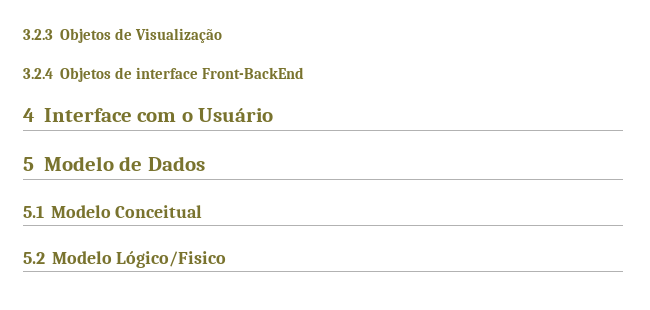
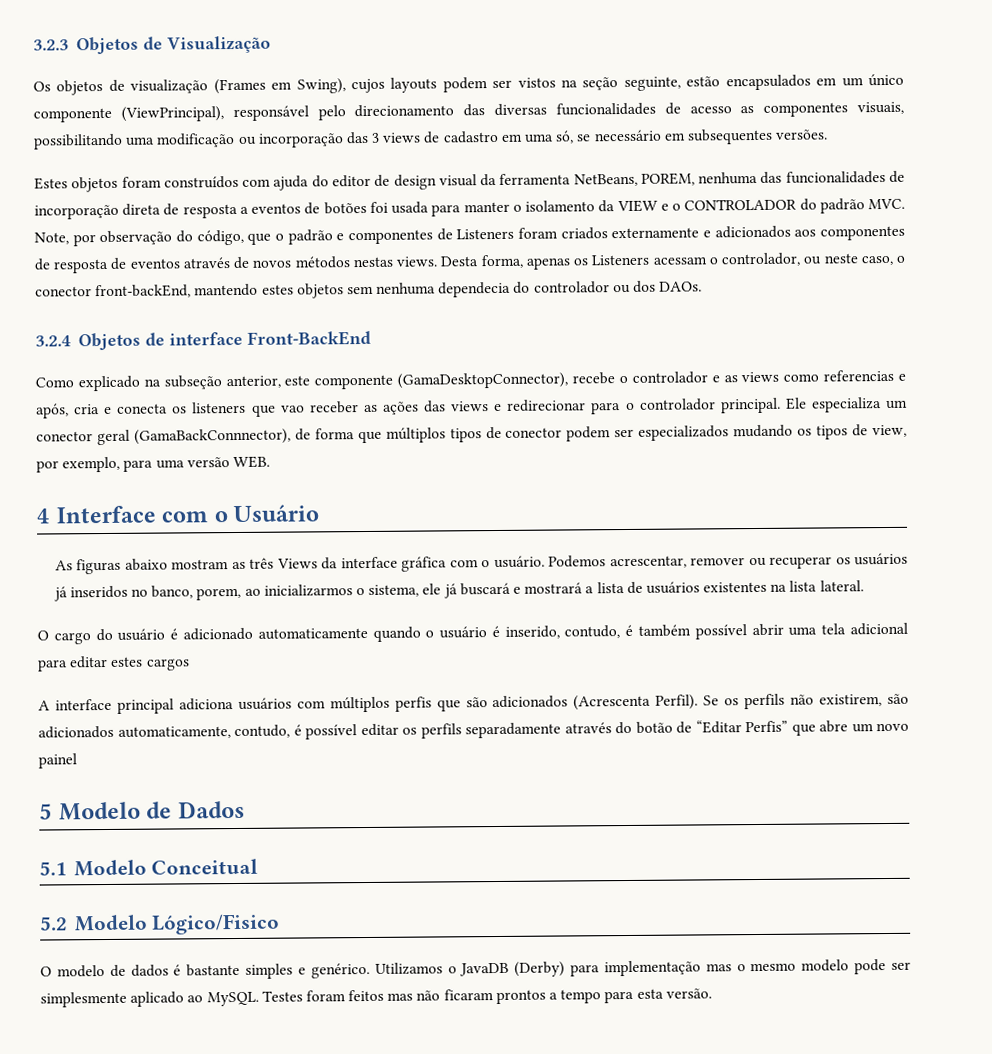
(222, 35) none -> [33,73,905,96] [33,101,905,123] [33,128,829,150] [34,170,906,193] [34,198,905,220] [34,225,905,247] [34,252,905,274] [35,280,703,299] // Os objetos de visualização (Frames em Swing), cujos layouts podem ser vistos na seção seguinte, estão encapsulados em um único componente (ViewPrincipal), responsável pelo direcionamento das diversas funcionalidades de acesso as componentes visuais, possibilitando uma modificação ou incorporação das 3 views de cadastro em uma só, se necessário em subsequentes versões. // Estes objetos foram construídos com ajuda do editor de design visual da ferramenta NetBeans, POREM, nenhuma das funcionalidades de incorporação direta de resposta a eventos de botões foi usada para manter o isolamento da VIEW e o CONTROLADOR do padrão MVC. Note, por observação do código, que o padrão e componentes de Listeners foram criados externamente e adicionados aos componentes de resposta de eventos através de novos métodos nestas views. Desta forma, apenas os Listeners acessam o controlador, ou neste caso, o conector front-backEnd, mantendo estes objetos sem nenhuma dependecia do controlador ou dos DAOs.
(304, 73) none -> [35,369,906,392] [36,397,908,419] [36,424,908,446] [36,455,270,473] // Como explicado na subseção anterior, este componente (GamaDesktopConnector), recebe o controlador e as views como referencias e após, cria e conecta os listeners que vao receber as ações das views e redirecionar para o controlador principal. Ele especializa um conector geral (GamaBackConnnector), de forma que múltiplos tipos de conector podem ser especializados mudando os tipos de view, por exemplo, para uma versão WEB.
(274, 115) none -> [54,552,909,575] [53,580,864,602] [37,622,908,645] [38,655,190,672] [38,693,910,714] [38,720,909,740] [38,753,77,769] // As figuras abaixo mostram as três Views da interface gráfica com o usuário. Podemos acrescentar, remover ou recuperar os usuários já inseridos no banco, porem, ao inicializarmos o sistema, ele já buscará e mostrará a lista de usuários existentes na lista lateral. // O cargo do usuário é adicionado automaticamente quando o usuário é inserido, contudo, é também possível abrir uma tela adicional para editar estes cargos // A interface principal adiciona usuários com múltiplos perfis que são adicionados (Acrescenta Perfil). Se os perfils não existirem, são adicionados automaticamente, contudo, é possível editar os perfils separadamente através do botão de “Editar Perfis” que abre um novo painel
(227, 259) none -> [40,959,912,979] [40,988,712,1008] // O modelo de dados é bastante simples e genérico. Utilizamos o JavaDB (Derby) para implementação mas o mesmo modelo pode ser simplesmente aplicado ao MySQL. Testes foram feitos mas não ficaram prontos a tempo para esta versão.

